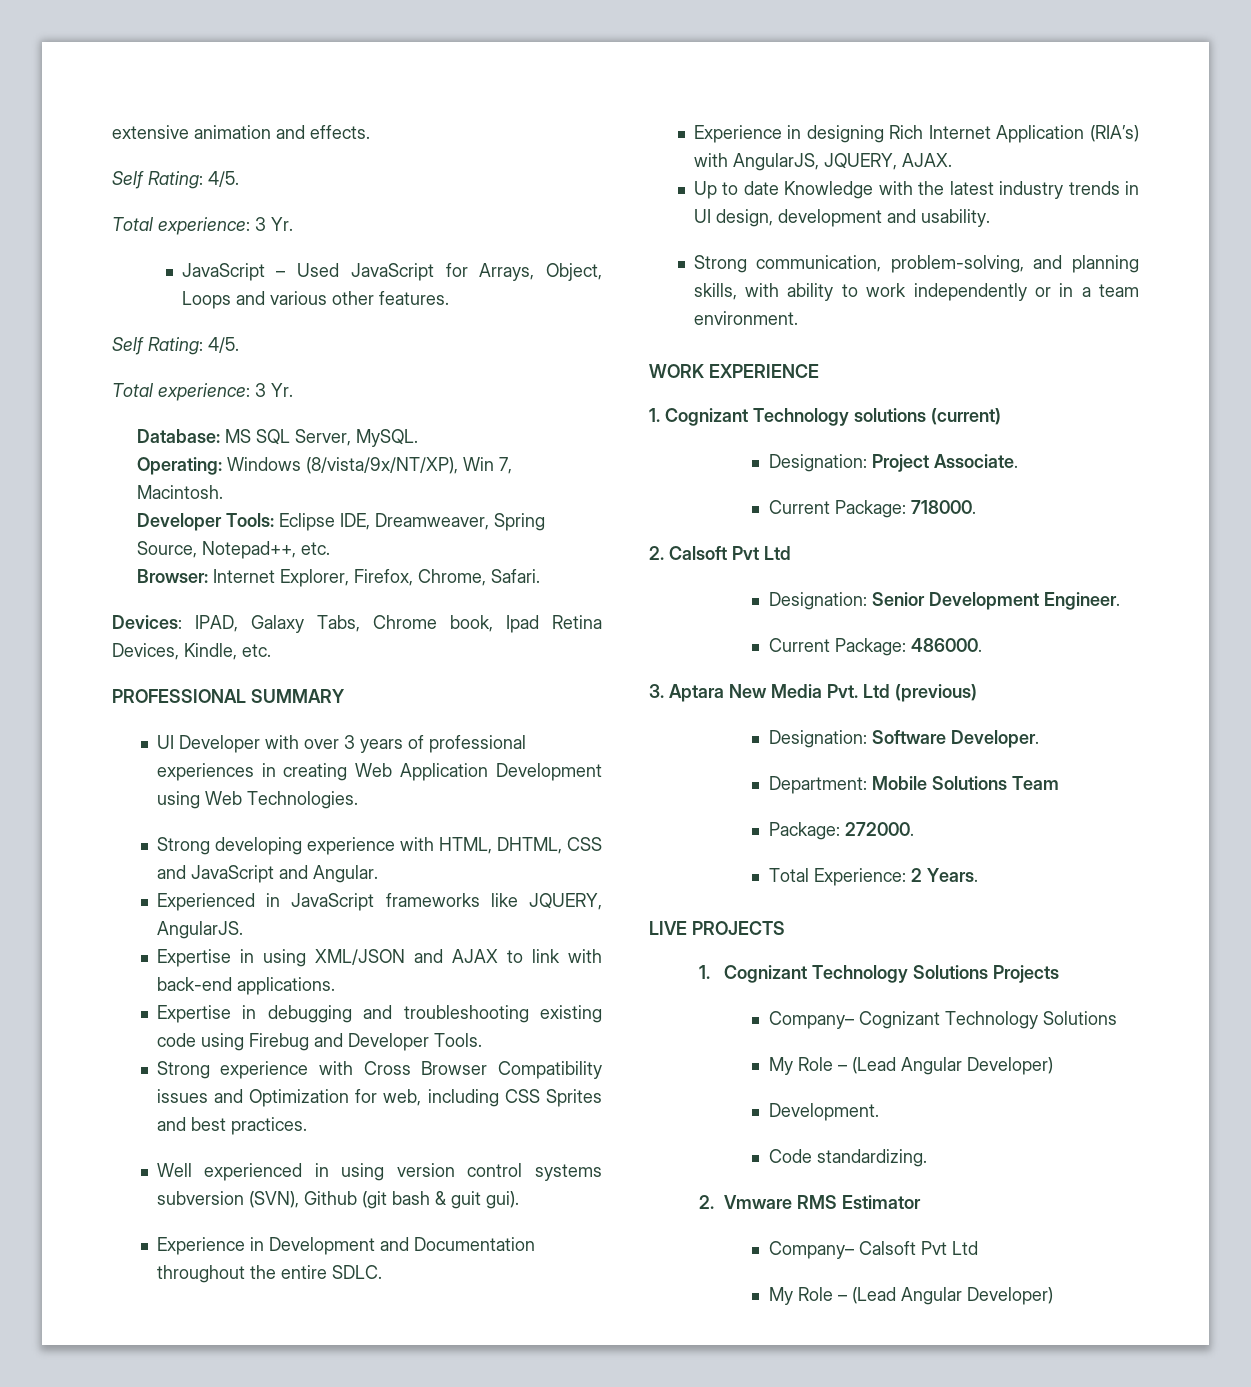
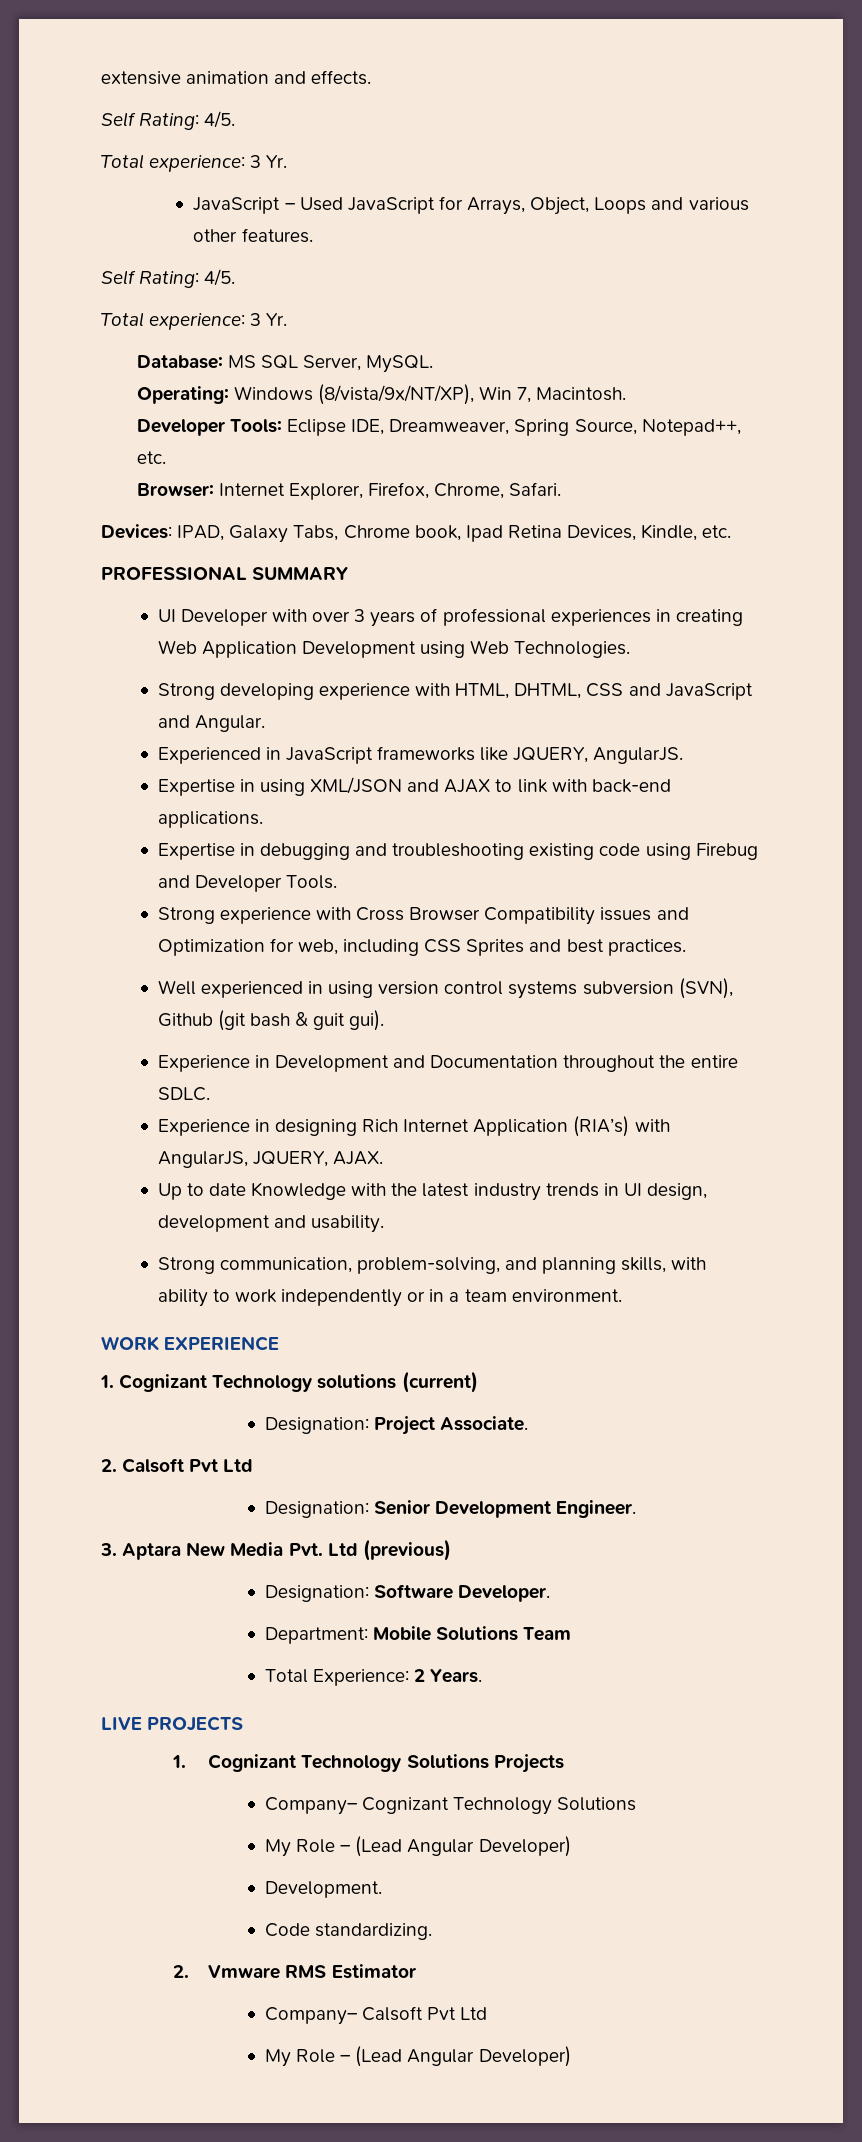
[768,500,976,518] // Current Package: 718000. -> (529, 1423) none
[768,638,982,656] // Current Package: 486000. -> (637, 1509) none
[768,822,914,840] // Package: 272000. -> (572, 1634) none

